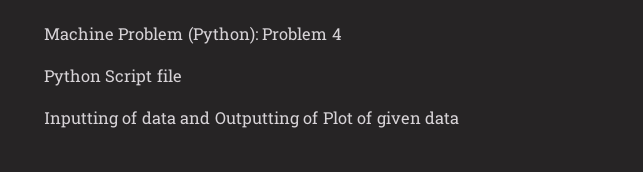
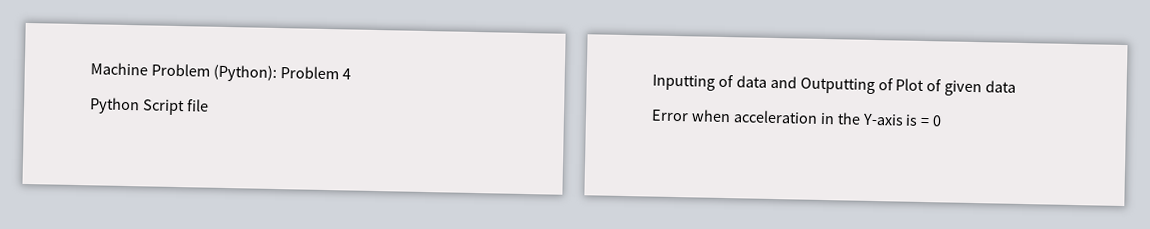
(460, 118) none -> [651,109,943,127] // Error when acceleration in the Y-axis is = 0

